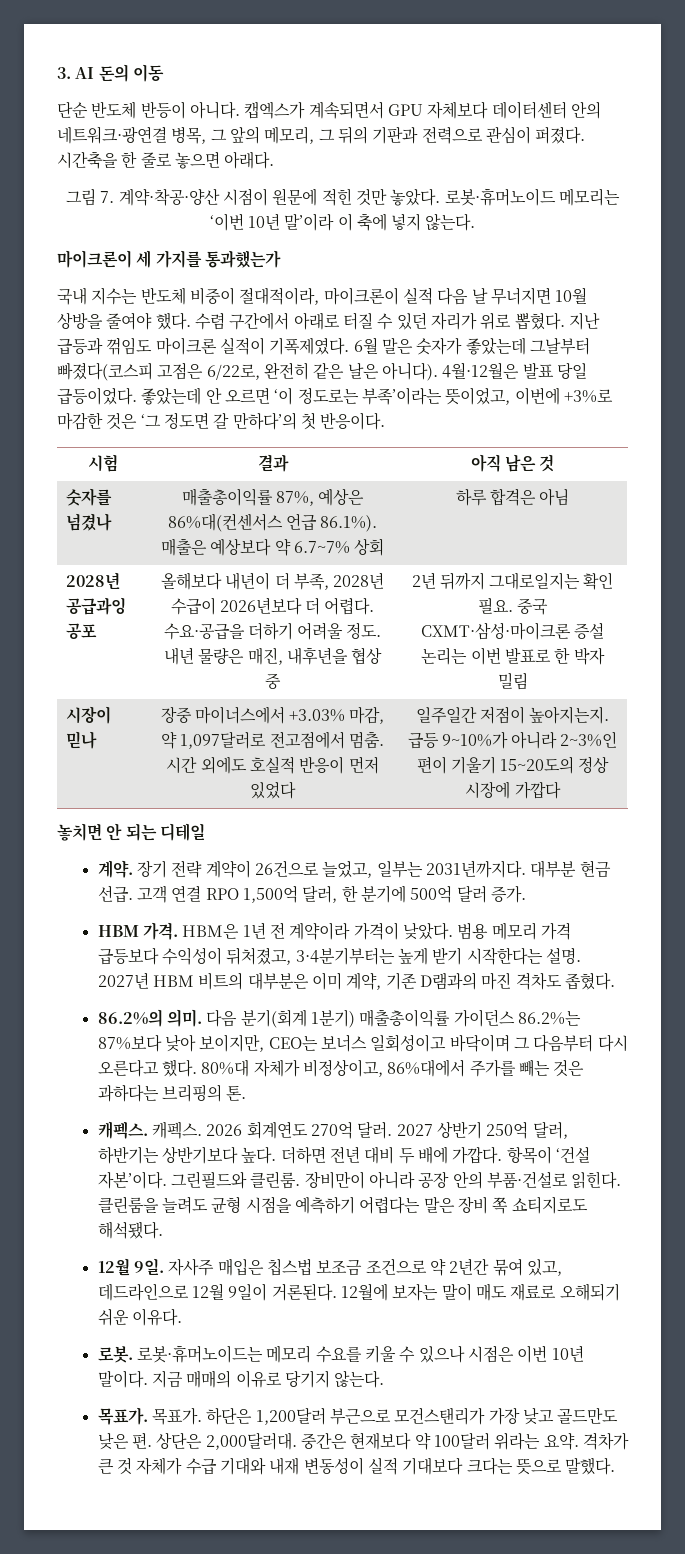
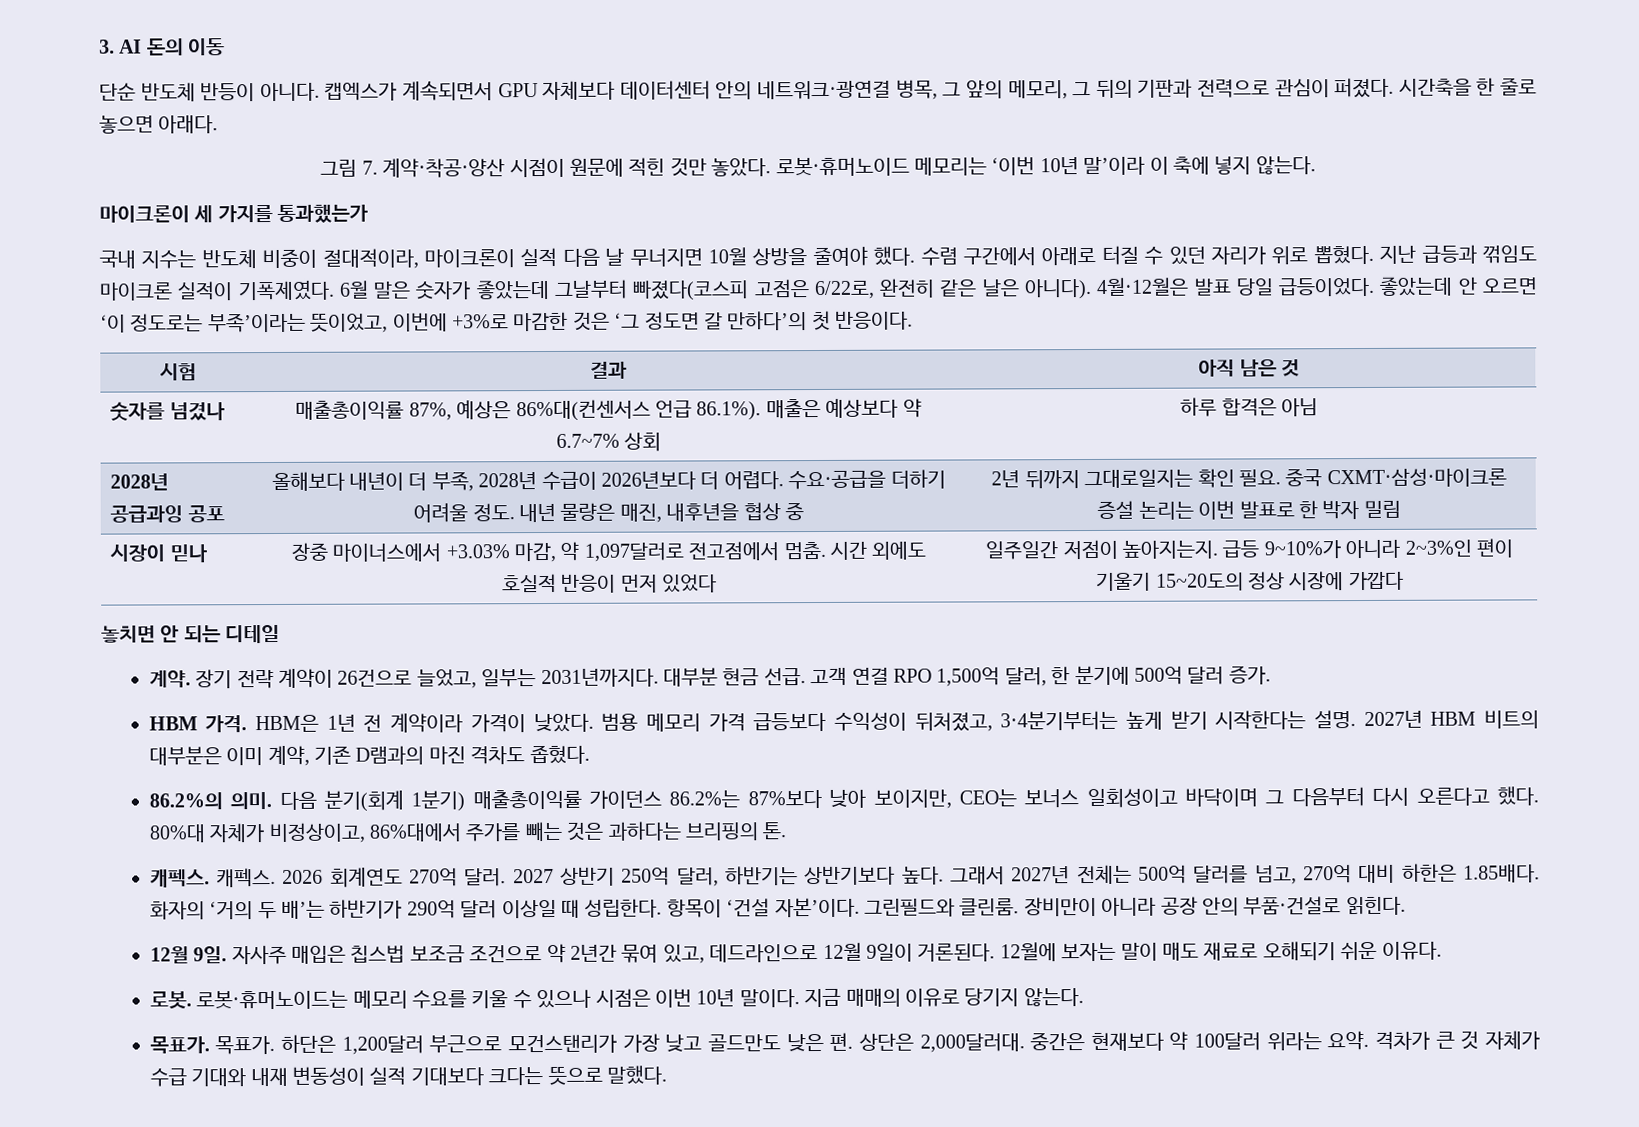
[280,1146,503,1164] 더하면 전년 대비 두 배에 가깝다. -> [950,863,1541,885] [149,898,663,920] 그래서 2027년 전체는 500억 달러를 넘고, 270억 대비 하한은 1.85배다. 화자의 ‘거의 두 배’는 하반기가 290억 달러 이상일 때 성립한다.
[97,1196,588,1214] [97,1221,163,1239] 클린룸을 늘려도 균형 시점을 예측하기 어렵다는 말은 장비 쪽 쇼티지로도 해석됐다. -> (1406, 906) none

